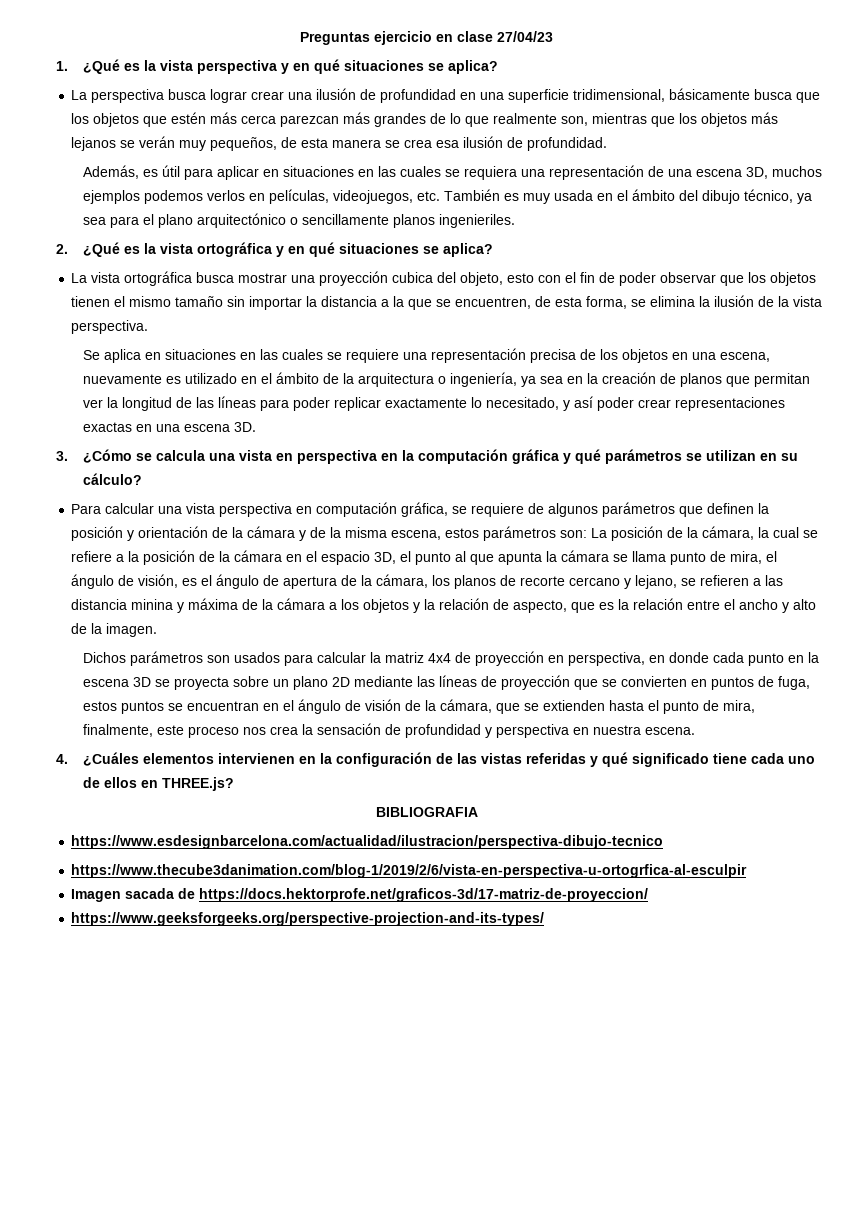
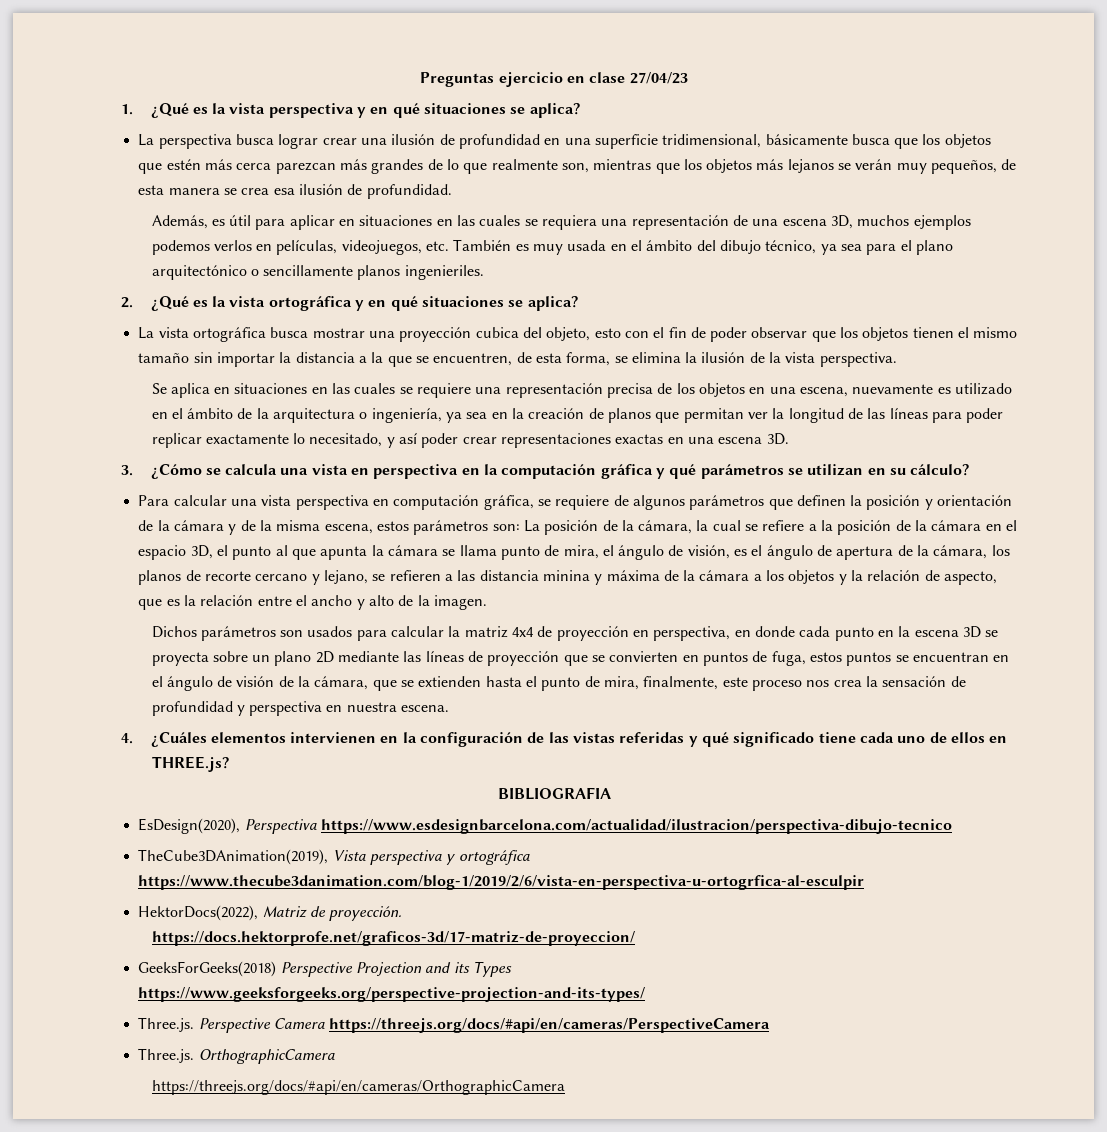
(478, 812) none -> [138,818,317,834] EsDesign(2020), Perspectiva
[71,864,748,878] [71,888,649,902] [71,912,545,926] https://www.thecube3danimation.com/blog-1/2019/2/6/vista-en-perspectiva-u-ortogrfica-al-esculpir // Imagen sacada de https://docs.hektorprofe.net/graficos-3d/17-matriz-de-proyeccion/ // https://www.geeksforgeeks.org/perspective-projection-and-its-types/ -> [138,849,530,865] [138,875,865,890] [138,905,403,921] [151,931,635,946] [138,961,512,977] [138,987,646,1002] [138,1017,771,1033] [138,1048,335,1064] [151,1080,565,1095] TheCube3DAnimation(2019), Vista perspectiva y ortográfica https://www.thecube3danimation.com/blog-1/2019/2/6/vista-en-perspectiva-u-ortogrfica-al-esculpir // HektorDocs(2022), Matriz de proyección. // https://docs.hektorprofe.net/graficos-3d/17-matriz-de-proyeccion/ // GeeksForGeeks(2018) Perspective Projection and its Types https://www.geeksforgeeks.org/perspective-projection-and-its-types/ // Three.js. Perspective Camera https://threejs.org/docs/#api/en/cameras/PerspectiveCamera // Three.js. OrthographicCamera // https://threejs.org/docs/#api/en/cameras/OrthographicCamera

